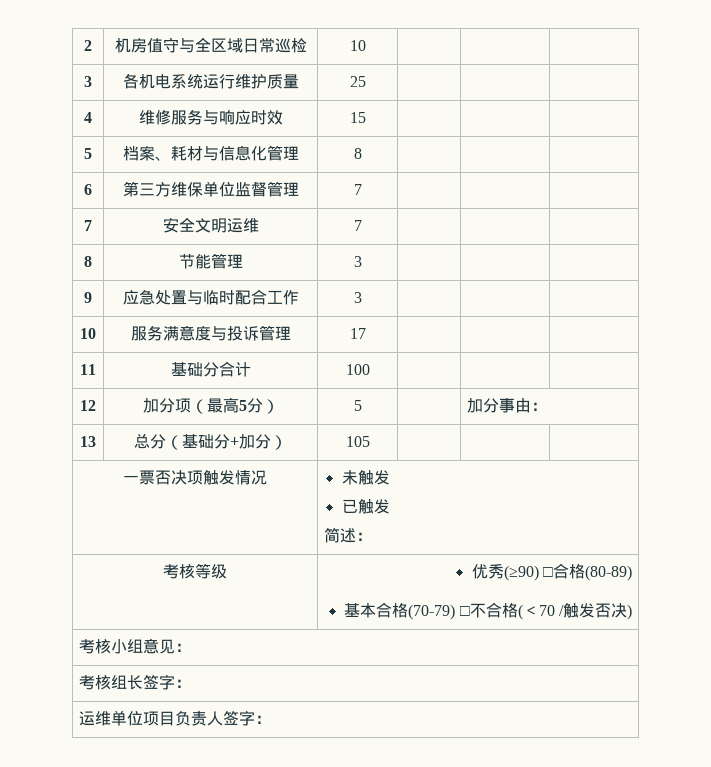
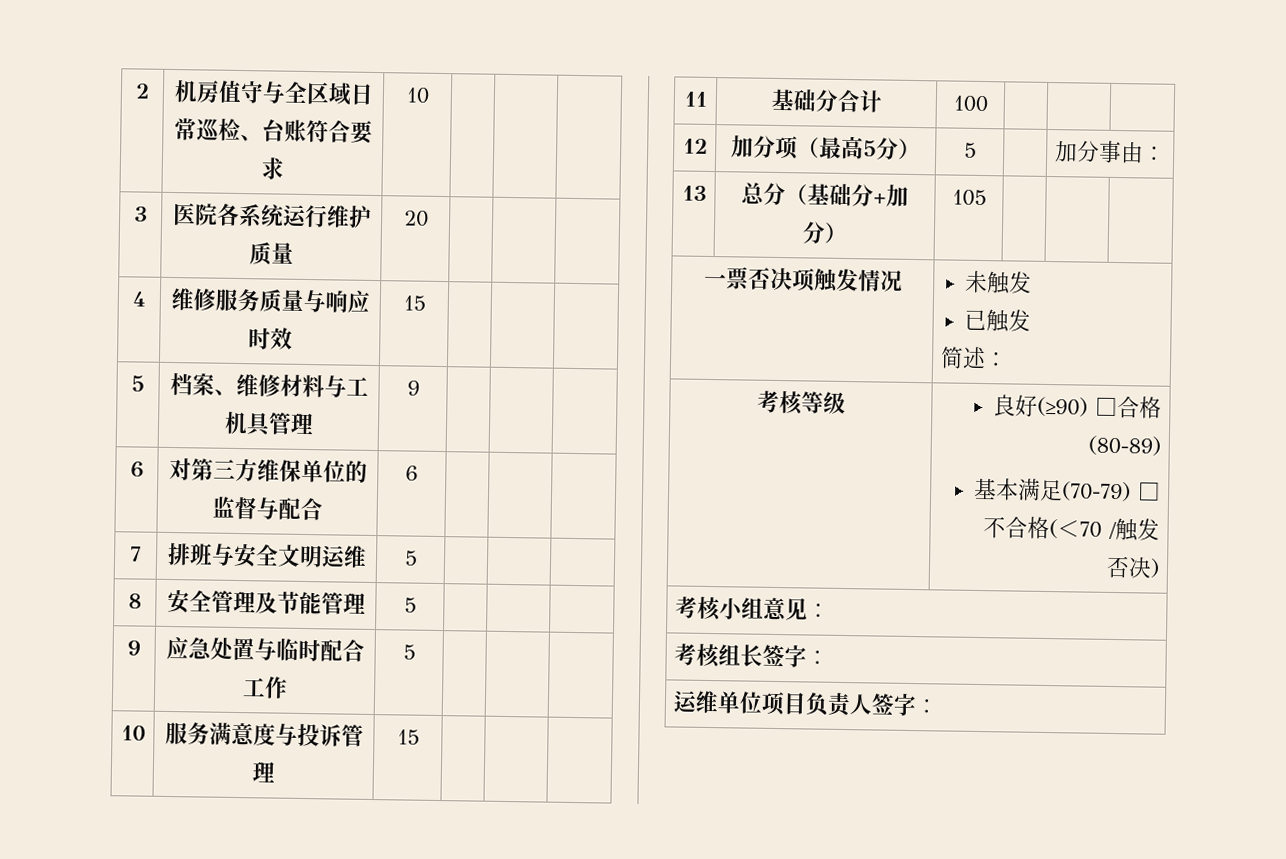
(307, 45) none -> [239,119,374,144] [260,157,284,180] 、台账符合要求
[122,73,171,89] 各机电 -> [171,202,240,226] 医院各
[349,76,366,87] 25 -> [402,210,429,227] 20
(203, 117) none -> [258,289,305,312] 质量
[170,145,299,161] [353,148,362,159] [84,184,92,195] 耗材与信息化管理 | 8 | | | // 6 | -> [235,373,369,398] [223,411,314,437] [406,380,420,396] [130,461,144,478] [168,457,192,481] 维修材料与工机具管理 | 9 | | | // 6 | 对
[234,181,299,197] [353,184,362,195] [84,220,92,231] 监督管理 | 7 | | | // 7 | -> [344,460,368,483] [211,496,323,521] [405,465,419,481] [129,546,142,562] [166,542,235,566] 的监督与配合 | 6 | | | // 7 | 排班与
[353,220,362,231] [84,256,92,267] 7 | | | // 8 | -> [403,550,418,566] [128,593,142,609] [166,589,278,614] 5 | | | // 8 | 安全管理及
[353,256,362,267] 3 -> [403,597,417,613] 5
[353,292,362,303] 3 -> [402,644,416,660] 5
[349,328,366,339] 17 -> [396,729,420,745] 15
[471,564,504,579] 优秀 -> [993,394,1039,417] 良好
[376,602,409,618] 合格 -> [1017,478,1064,502] 满足

